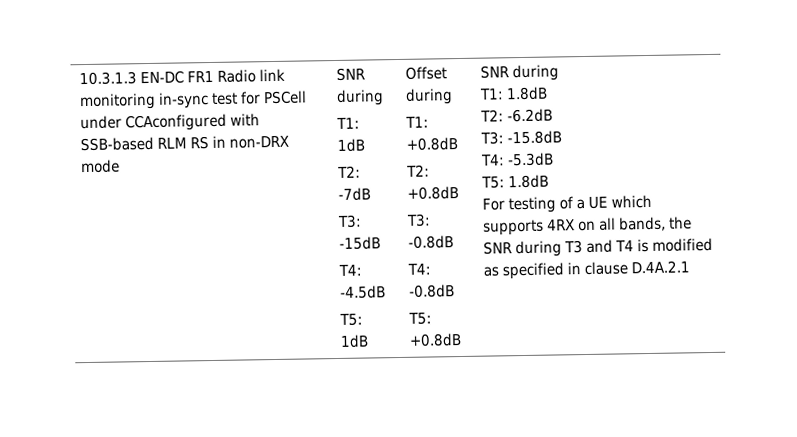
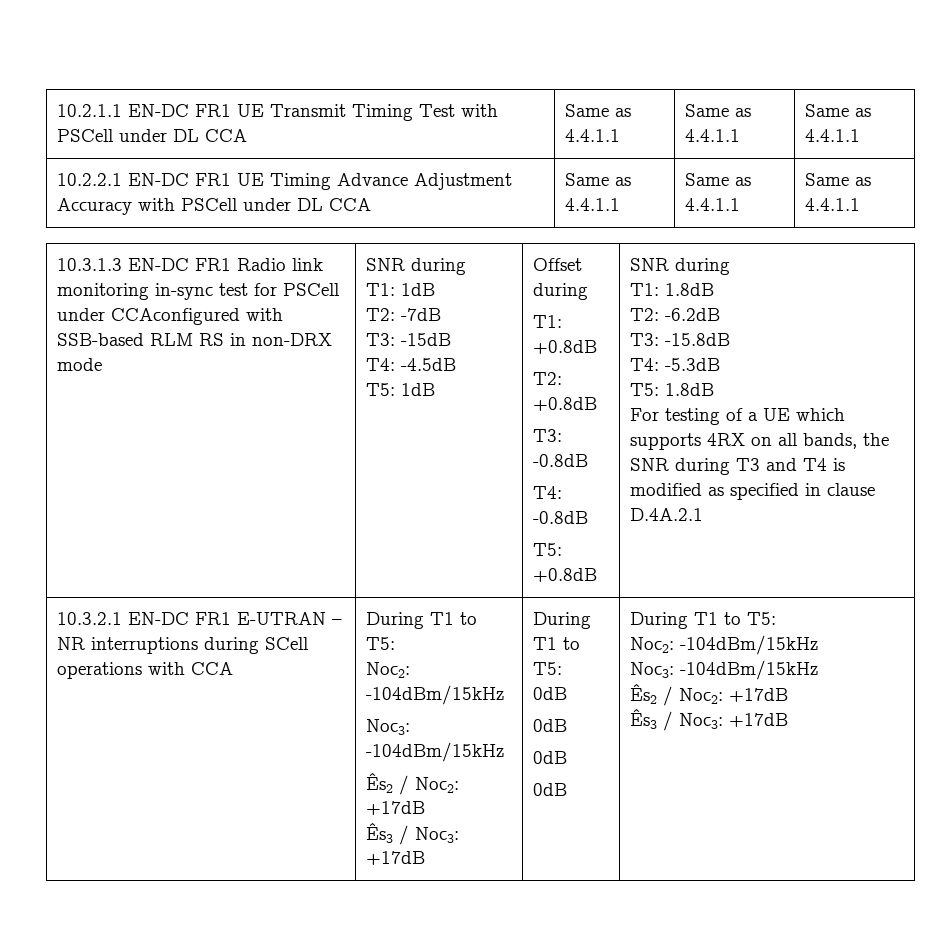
(78, 78) none -> [57,104,499,121] [57,129,248,142] [565,104,632,117] [565,129,621,142] [685,104,752,117] [685,129,741,142] [805,104,872,117] [805,129,861,142] [57,173,513,190] [57,198,372,215] [565,173,632,186] [565,198,621,211] [685,173,752,186] [685,198,741,211] [805,173,872,186] [805,198,861,211] 10.2.1.1 EN-DC FR1 UE Transmit Timing Test with PSCell under DL CCA | Same as 4.4.1.1 | Same as 4.4.1.1 | Same as 4.4.1.1 // 10.2.2.1 EN-DC FR1 UE Timing Advance Adjustment Accuracy with PSCell under DL CCA | Same as 4.4.1.1 | Same as 4.4.1.1 | Same as 4.4.1.1 //
(690, 267) none -> [57,612,343,625] [57,637,310,654] [57,662,234,679] [366,612,478,629] [366,637,396,650] [366,662,411,678] [366,685,505,705] [366,719,411,735] [366,742,505,762] [366,772,460,795] [366,801,426,815] [366,822,460,845] [366,851,426,865] [533,612,592,629] [533,637,581,650] [533,662,563,675] [533,687,568,700] [533,719,568,732] [533,751,568,764] [533,783,568,796] [630,612,777,629] [630,635,819,655] [630,660,819,680] [630,683,789,706] [630,708,789,731] // 10.3.2.1 EN-DC FR1 E-UTRAN – NR interruptions during SCell operations with CCA | During T1 to T5: // Noc2: -104dBm/15kHz // Noc3: -104dBm/15kHz // Ês2 / Noc2: +17dB // Ês3 / Noc3: +17dB | During T1 to T5: // 0dB // 0dB // 0dB // 0dB | During T1 to T5: // Noc2: -104dBm/15kHz // Noc3: -104dBm/15kHz // Ês2 / Noc2: +17dB // Ês3 / Noc3: +17dB

